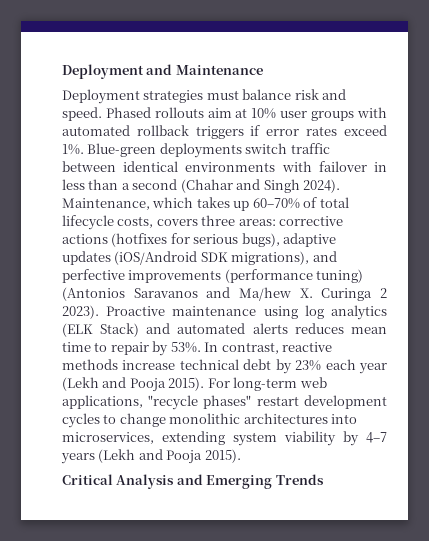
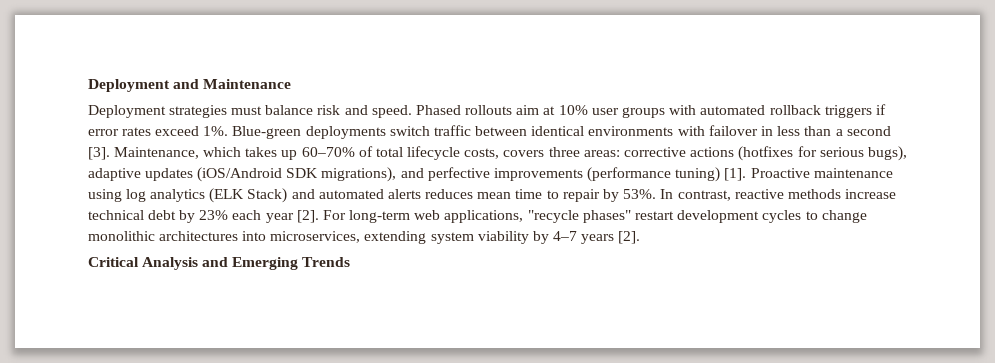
[180,179,341,193] (Chahar and Singh 2024). -> [87,147,110,160] [3].
[61,287,388,301] [61,305,99,319] (Antonios Saravanos and Ma/hew X. Curinga 2 2023). -> [724,168,747,181] [1].
[61,377,205,392] (Lekh and Pooja 2015). -> [296,210,319,223] [2].
[98,449,241,464] (Lekh and Pooja 2015). -> [618,231,641,244] [2].

